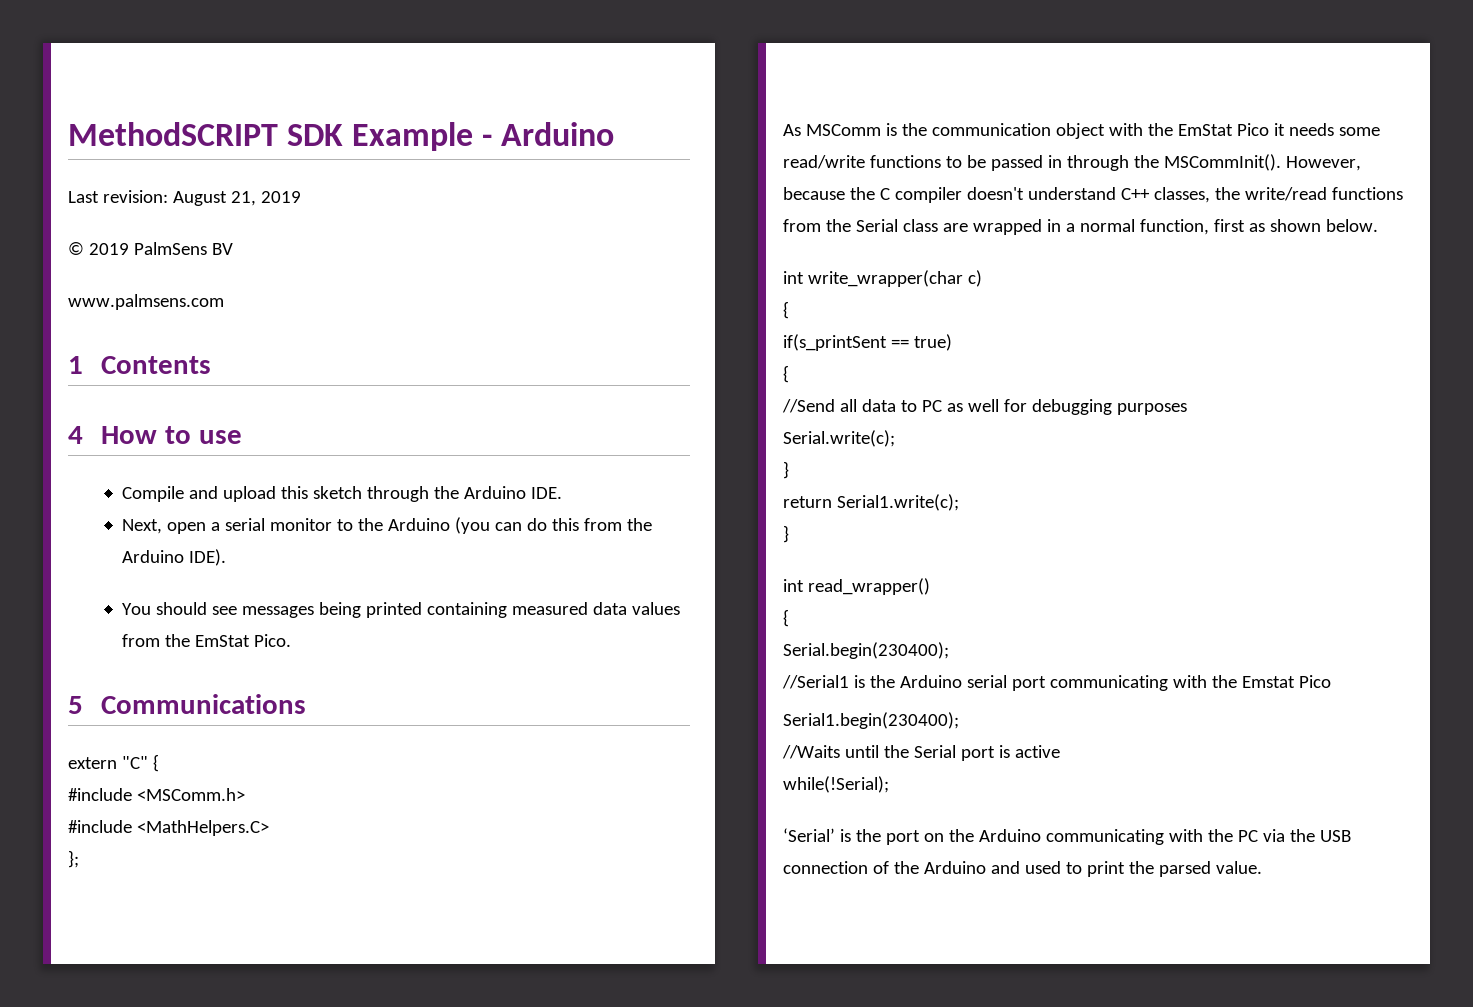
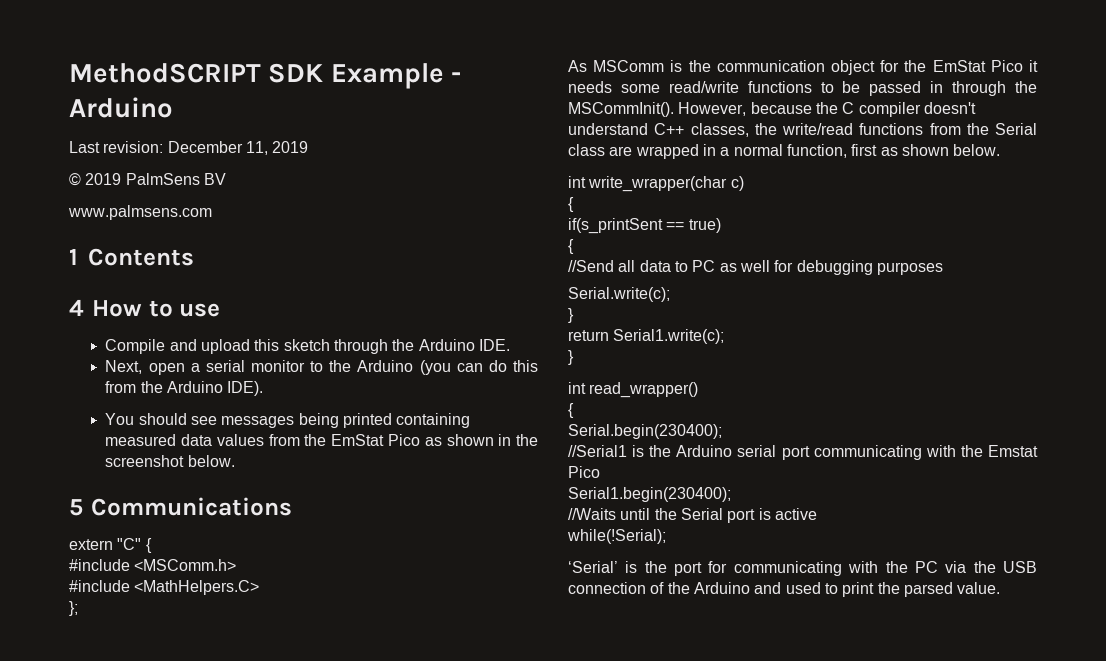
[172,191,256,206] August 21, -> [167,141,268,155] December 11,
[253,634,291,647] Pico. -> [387,434,539,446] [105,455,235,467] Pico as shown in the screenshot below.
[1108,123,1143,136] with -> [880,60,900,72] for
[923,829,1041,842] on the Arduino -> [708,561,728,573] for

